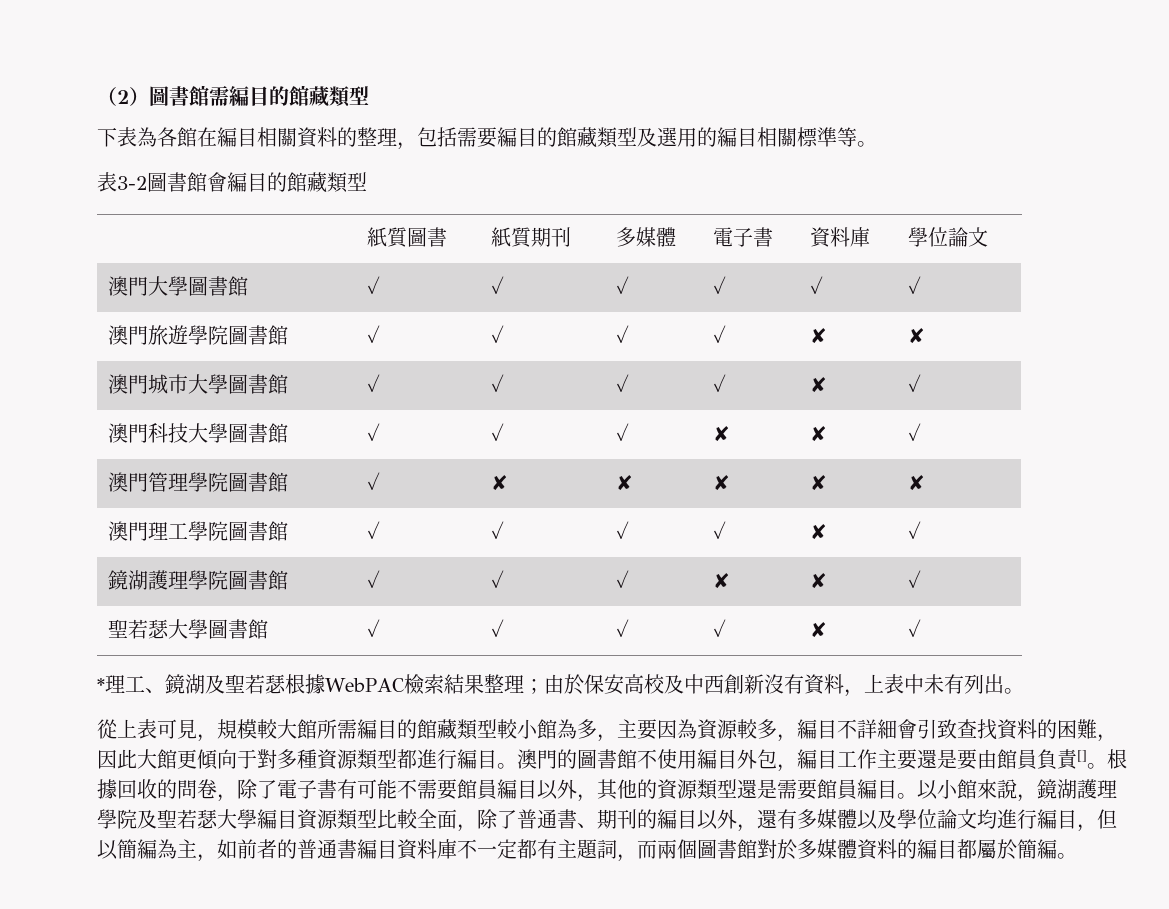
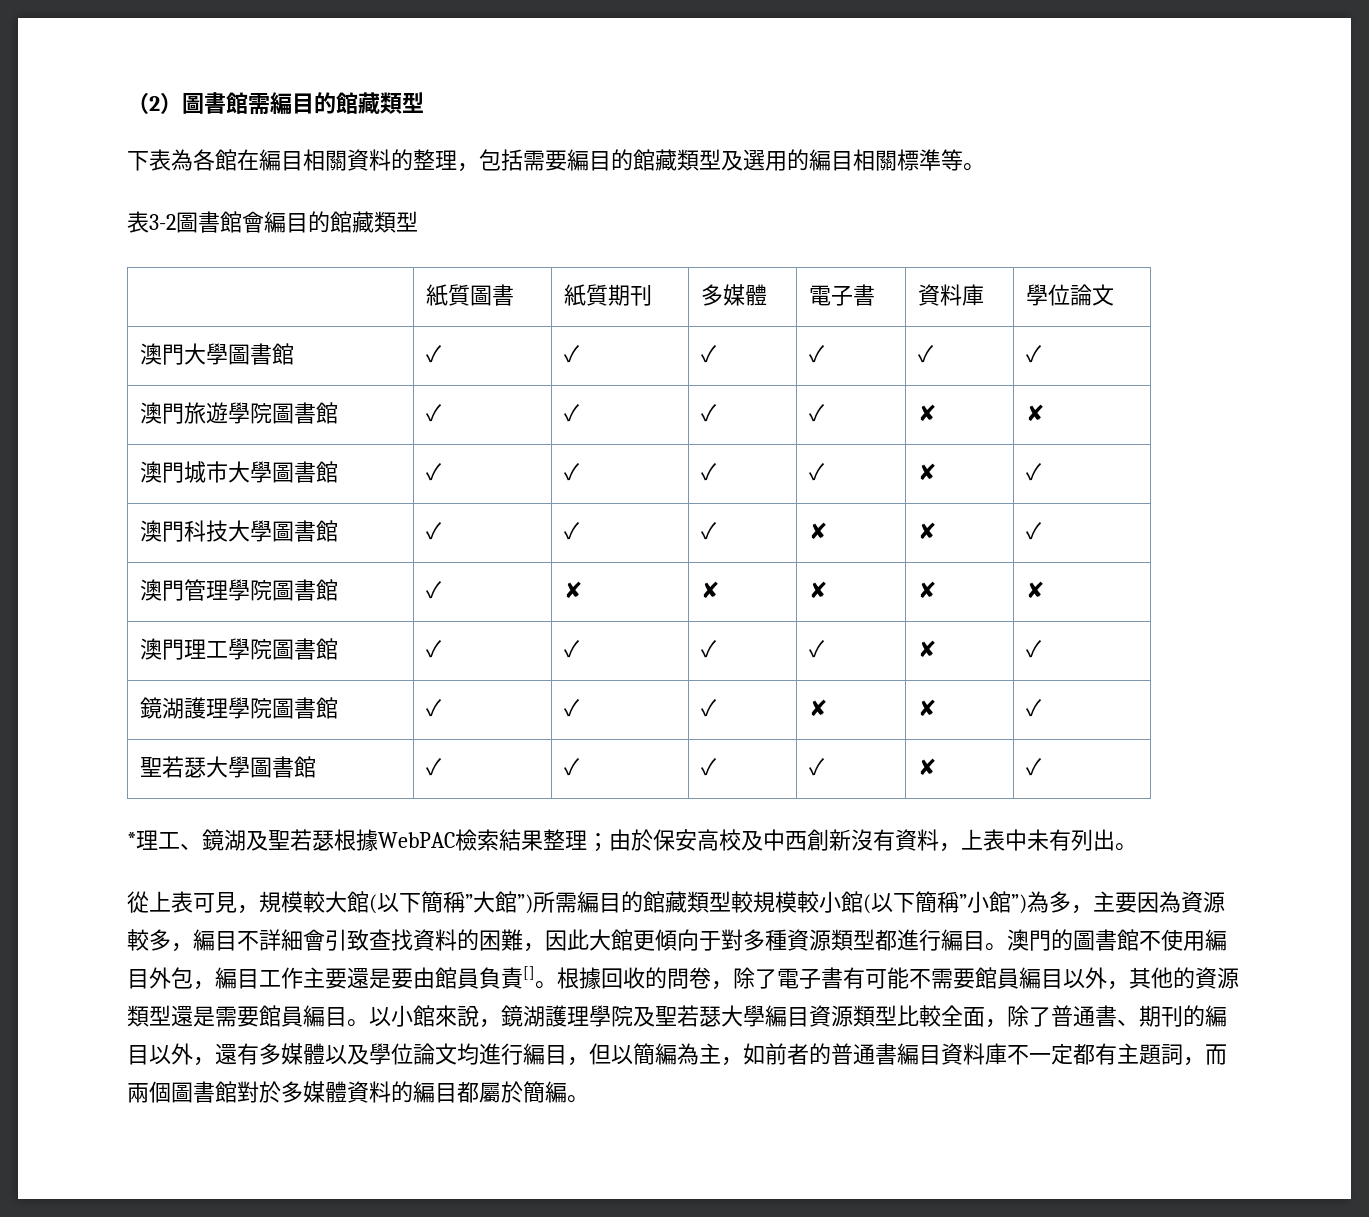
(317, 729) none -> [369,891,533,914] (以下簡稱”大館”)
[517,719,557,739] 小館 -> [753,891,1027,914] 規模較小館(以下簡稱”小館”)

